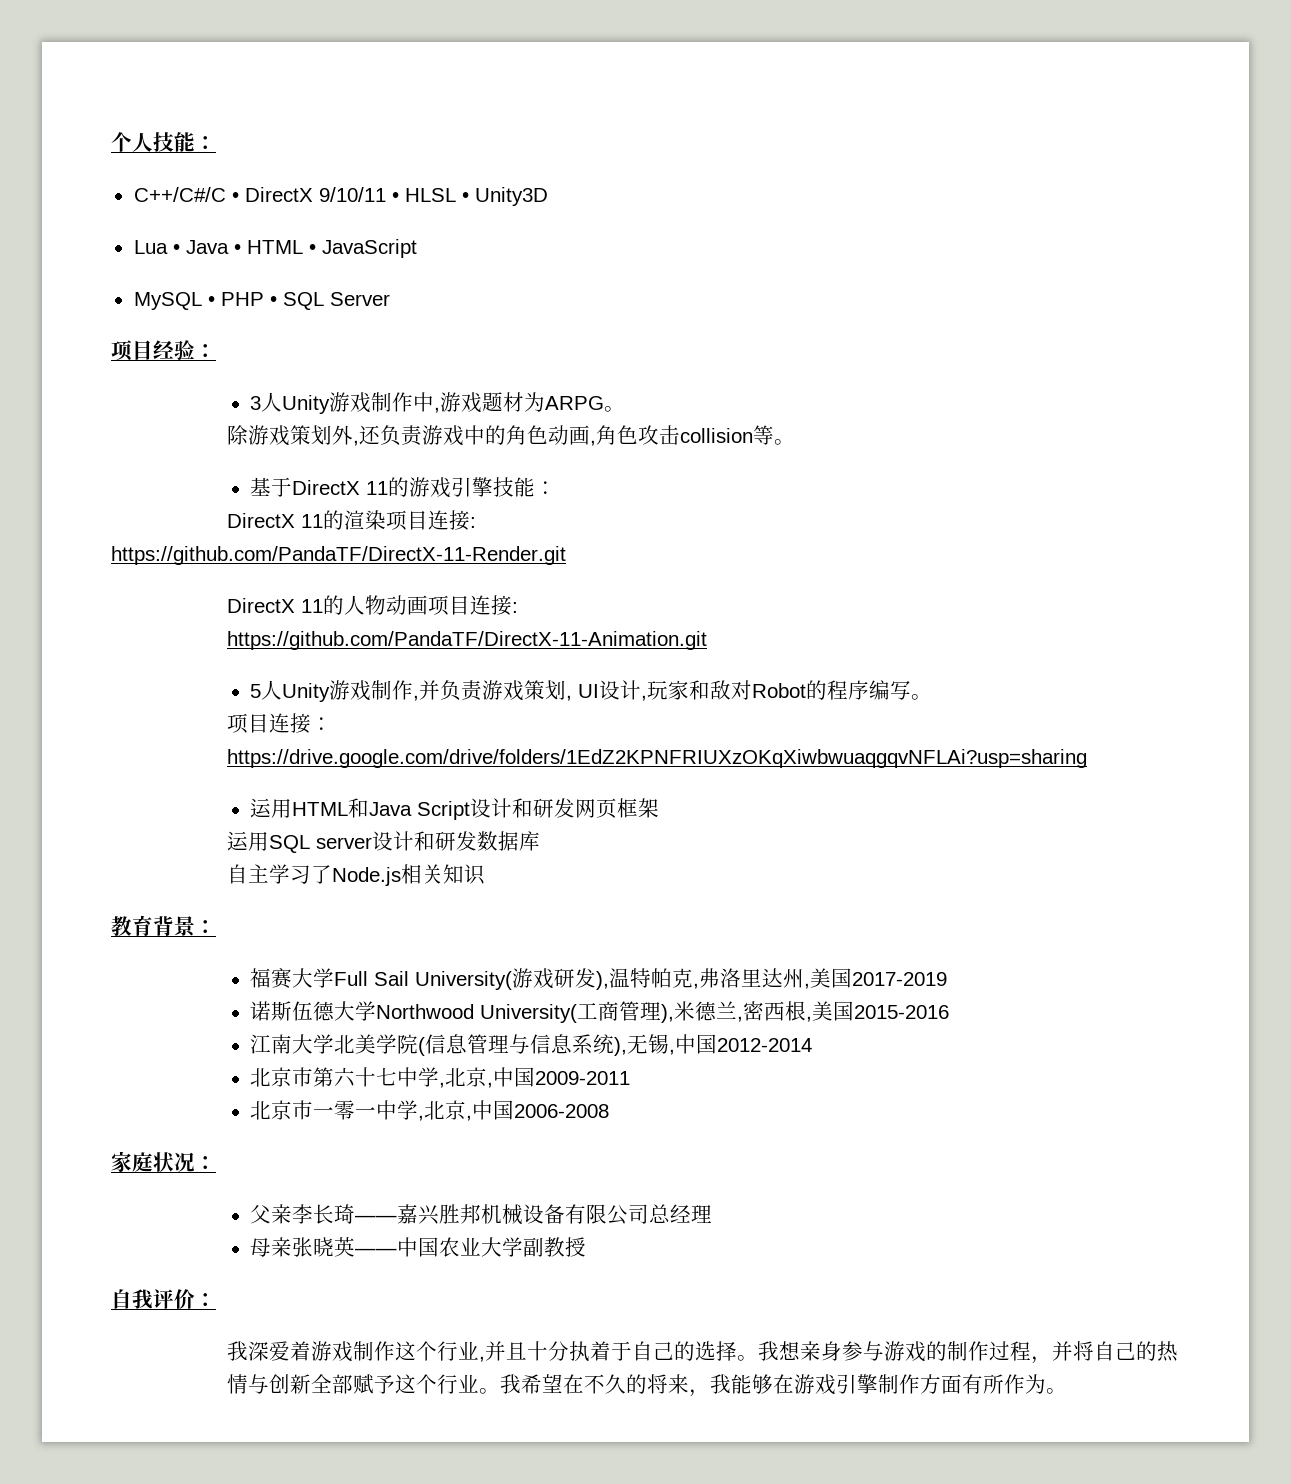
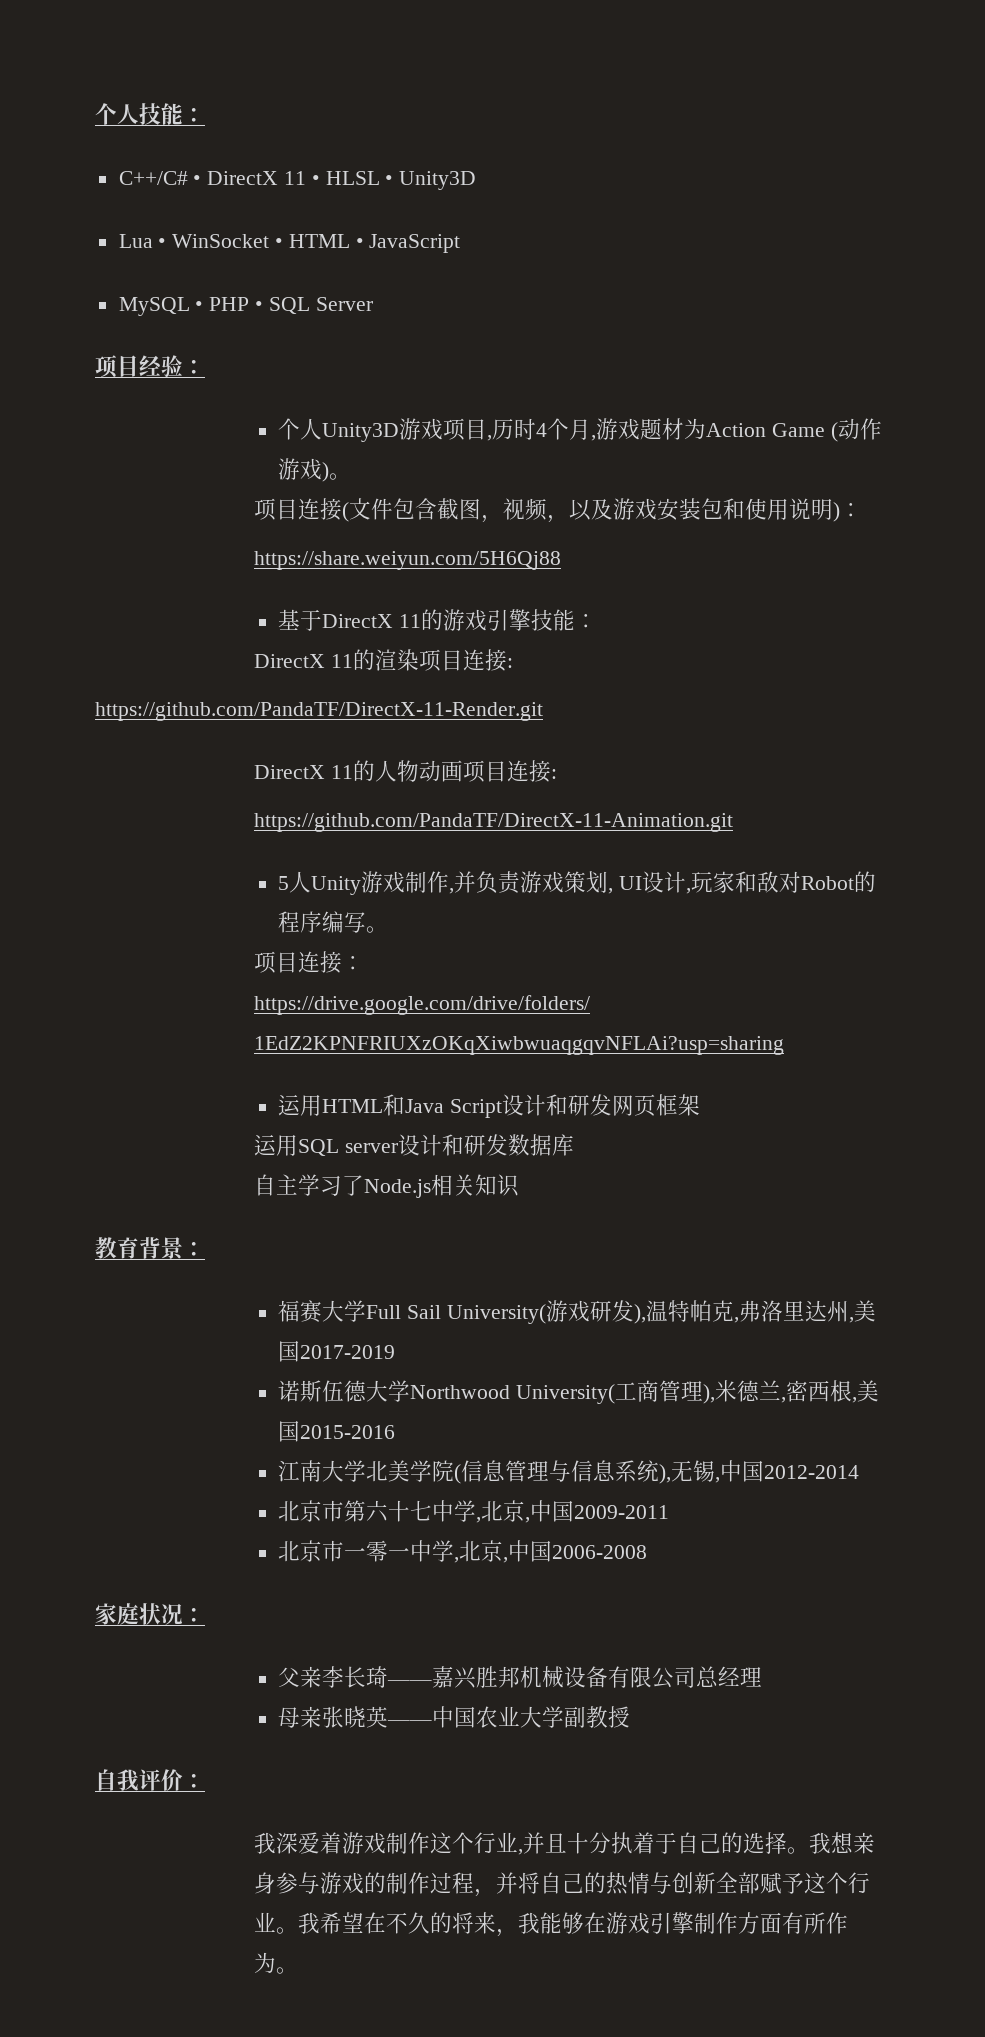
[133,187,226,202] C++/C#/C -> [118,171,188,185] C++/C#
[318,187,386,202] 9/10/11 -> [284,171,307,185] 11
[185,240,229,254] Java -> [172,234,270,248] WinSocket
[249,392,625,414] [227,425,796,446] 3人Unity游戏制作中,游戏题材为ARPG。 // 除游戏策划外,还负责游戏中的角色动画,角色攻击collision等。 -> [277,418,882,442] [277,458,351,482] [254,498,863,523] [254,551,562,570] 个人Unity3D游戏项目,历时4个月,游戏题材为Action Game (动作游戏)。 // 项目连接(文件包含截图，视频，以及游戏安装包和使用说明)： // https://share.weiyun.com/5H6Qj88

